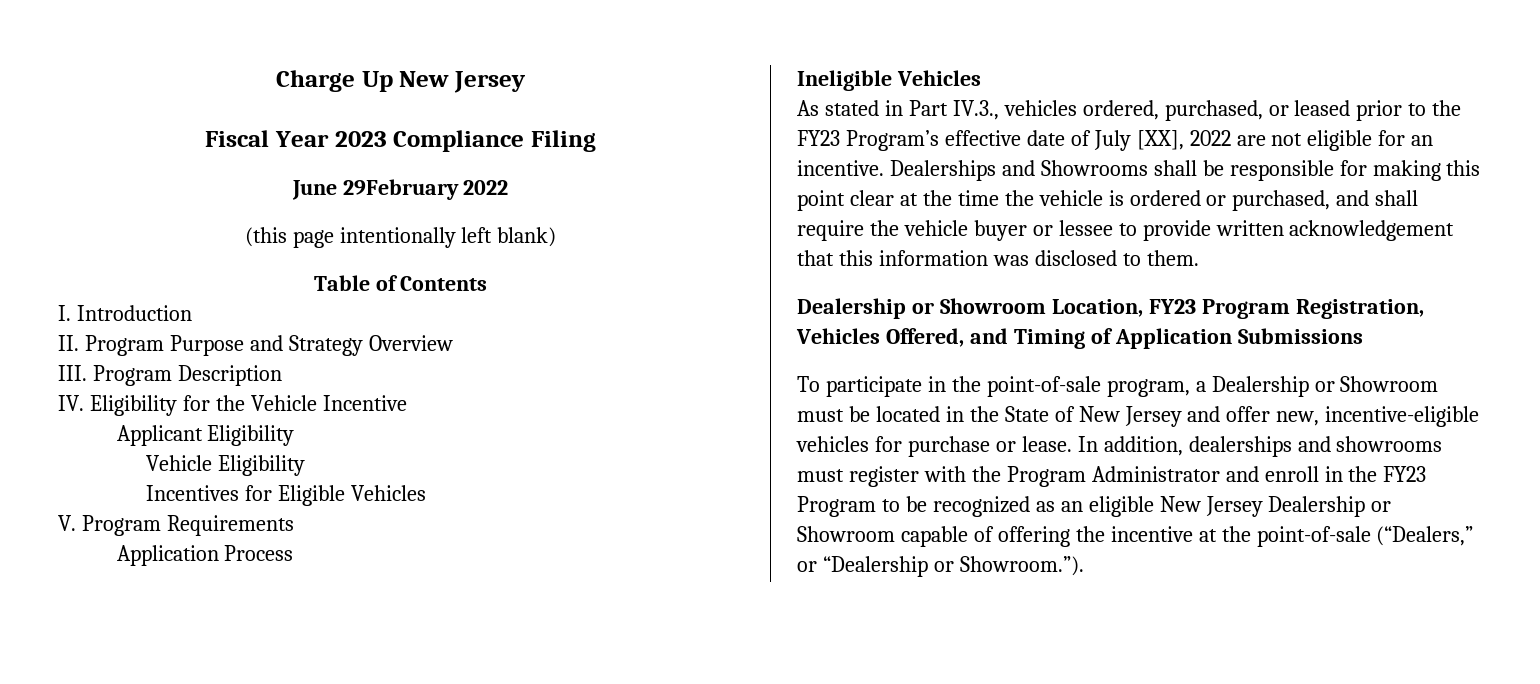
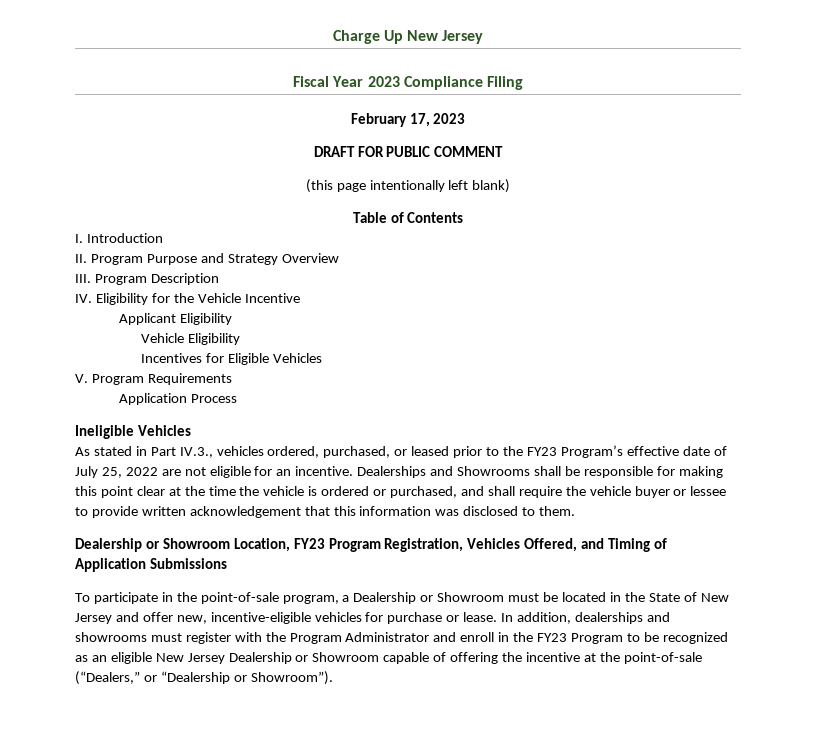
[291,179,509,200] June 29February 2022 -> [350,113,466,127] [313,146,504,157] February 17, 2023 // DRAFT FOR PUBLIC COMMENT
[1136,130,1184,150] [XX], -> [101,467,122,478] 25,
[959,556,1084,576] Showroom.”). -> [250,671,333,685] Showroom”).

